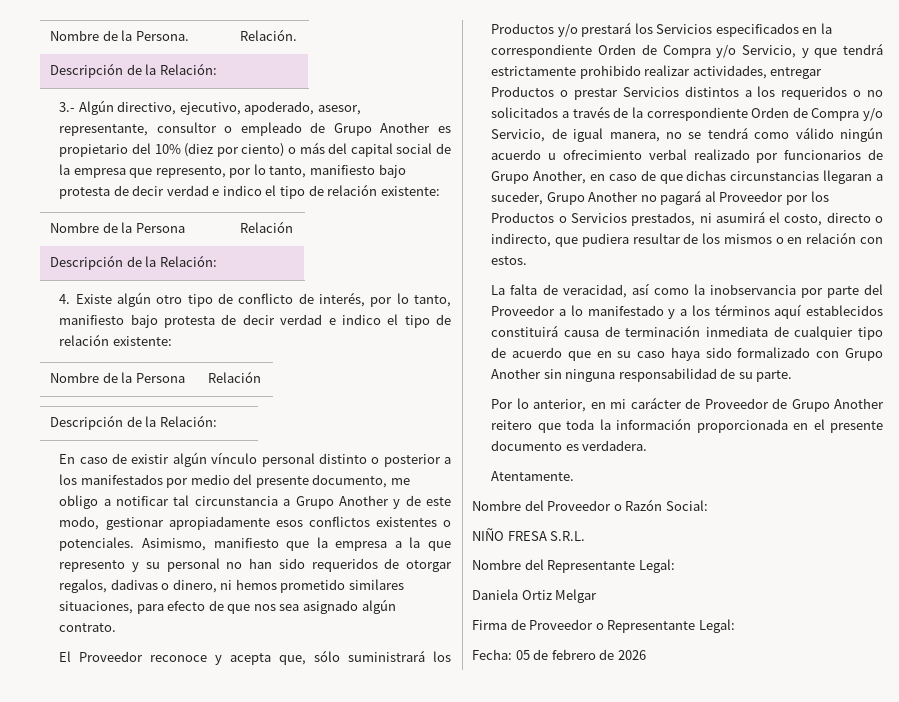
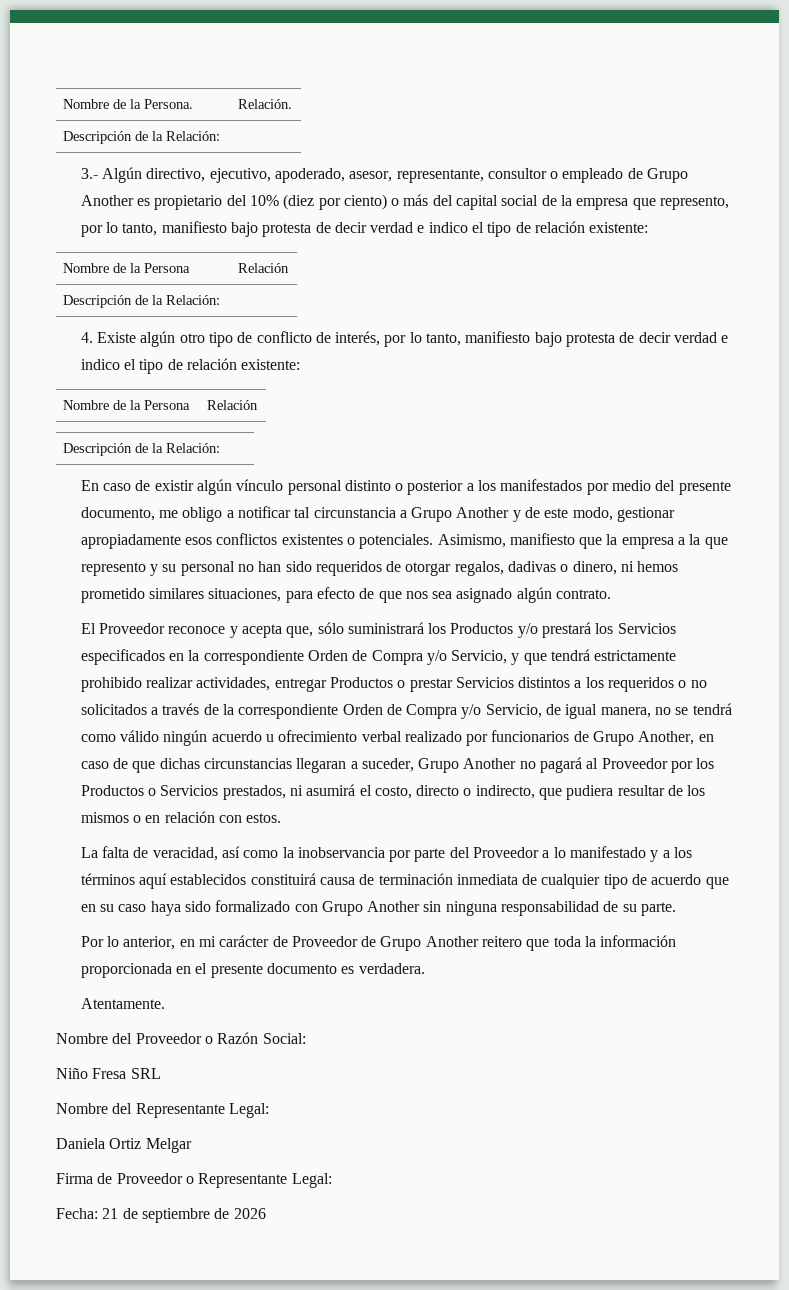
[472,528,586,541] NIÑO FRESA S.R.L. -> [56,1068,161,1079] Niño Fresa SRL
[515,649,596,660] 05 de febrero -> [102,1208,210,1223] 21 de septiembre

